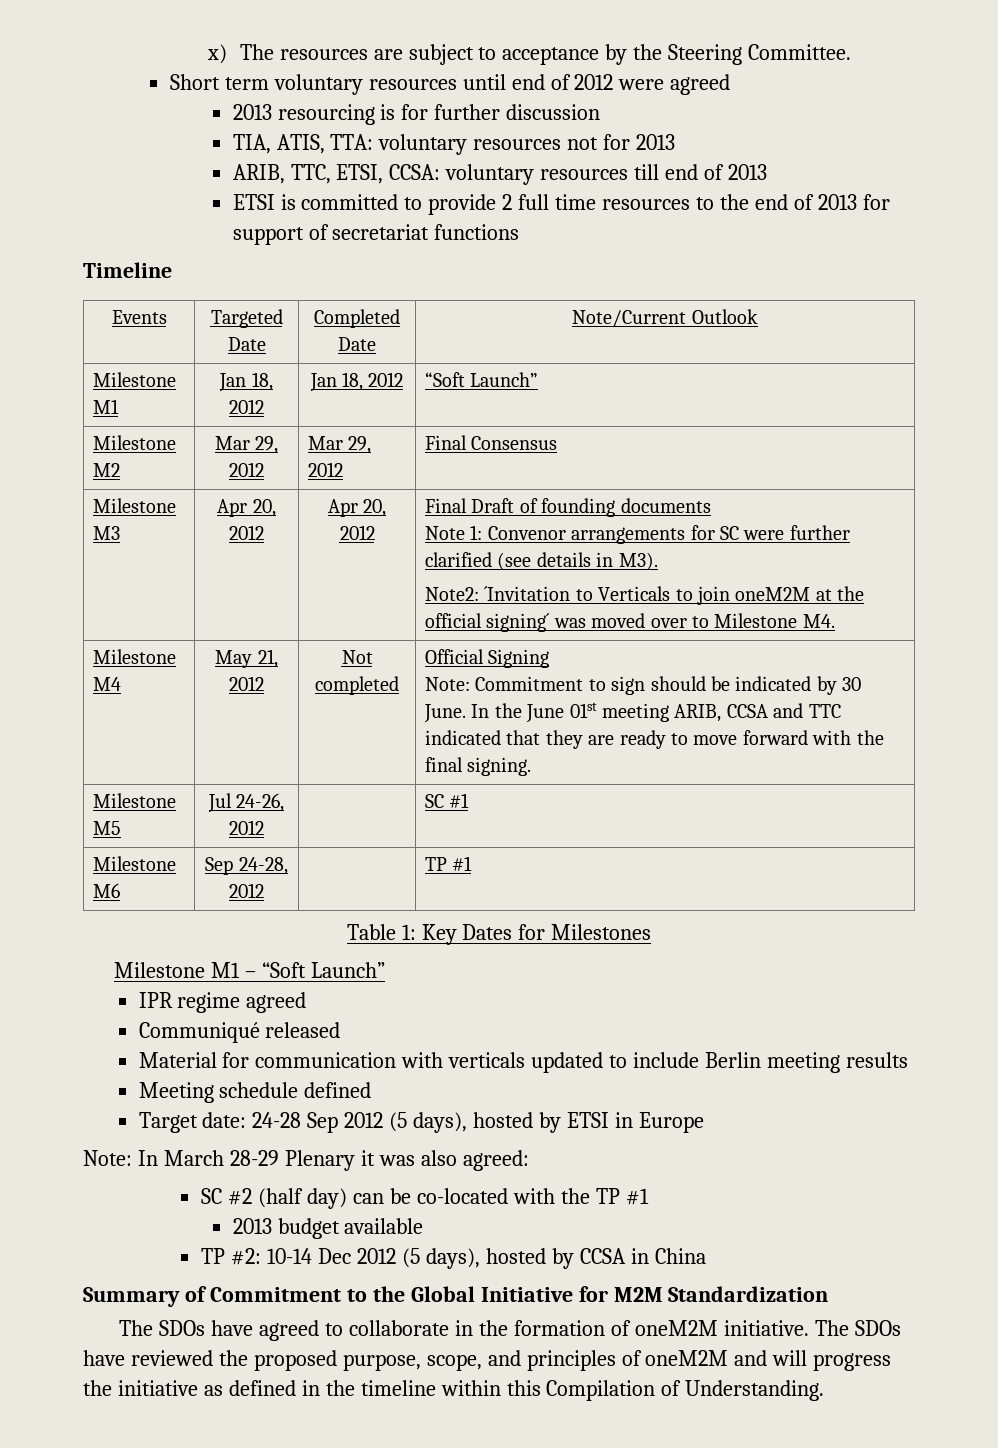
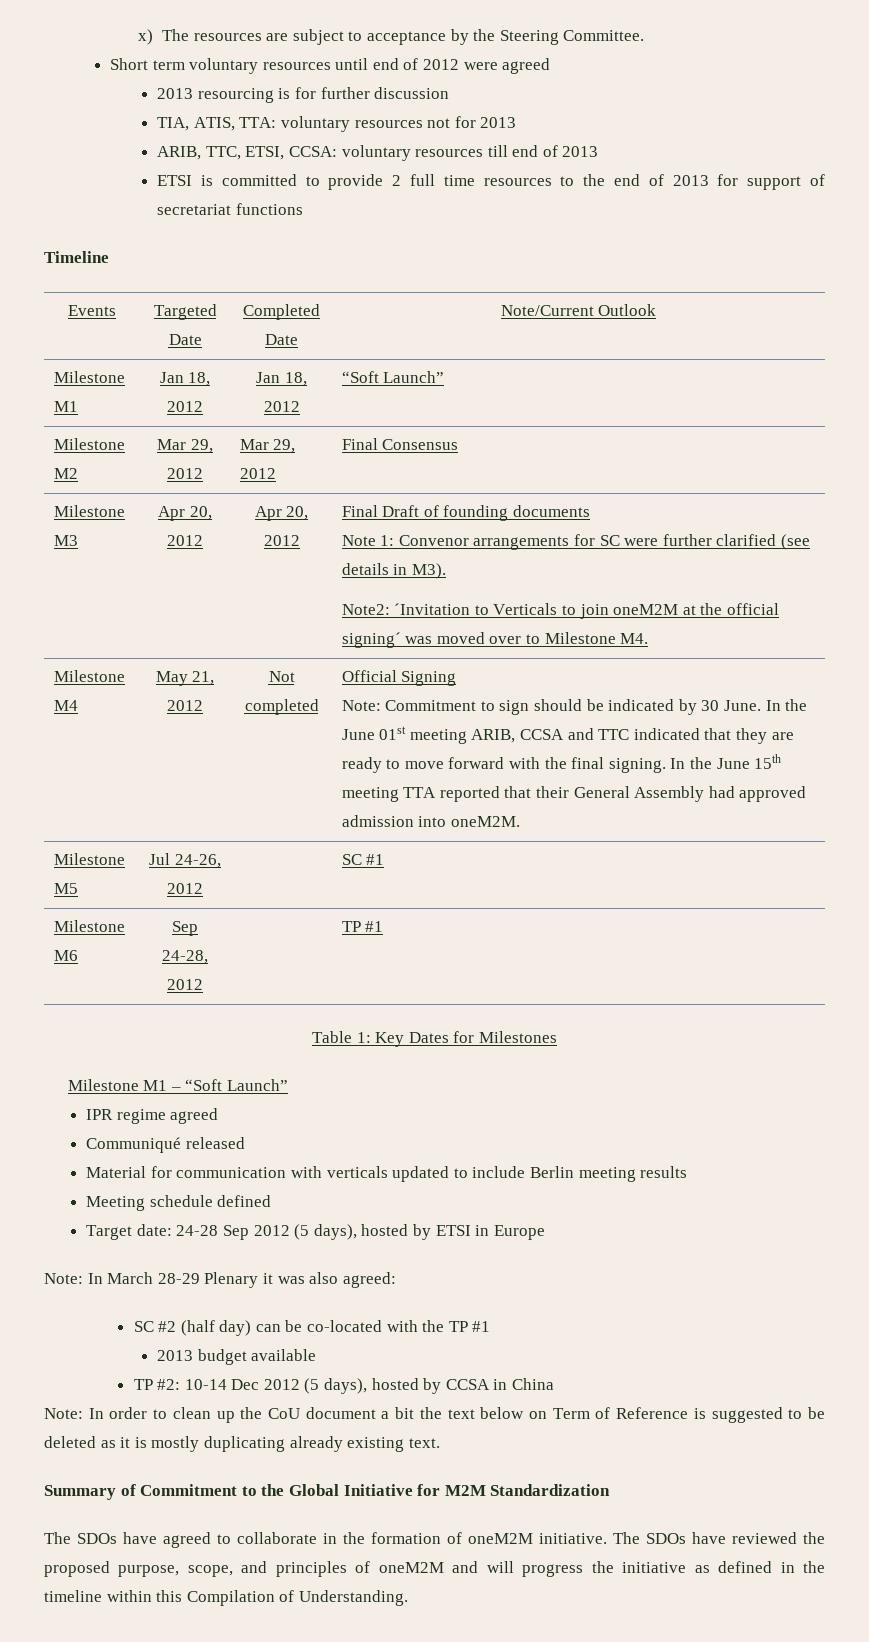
(532, 766) none -> [670,754,782,769] [341,786,807,802] [341,815,520,827] In the June 15th meeting TTA reported that their General Assembly had approved admission into oneM2M.
(706, 1256) none -> [44,1407,825,1423] [44,1436,440,1452] // Note: In order to clean up the CoU document a bit the text below on Term of Reference is suggested to be deleted as it is mostly duplicating already existing text.

